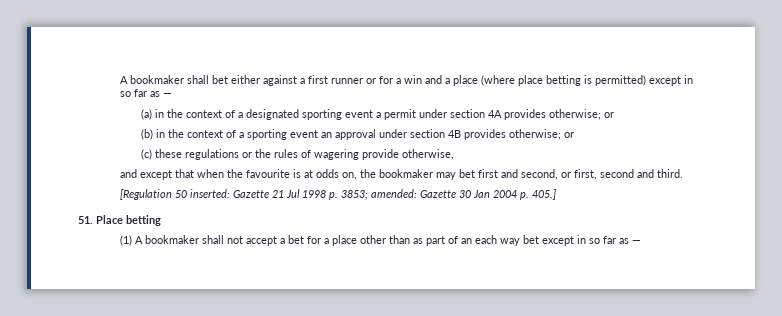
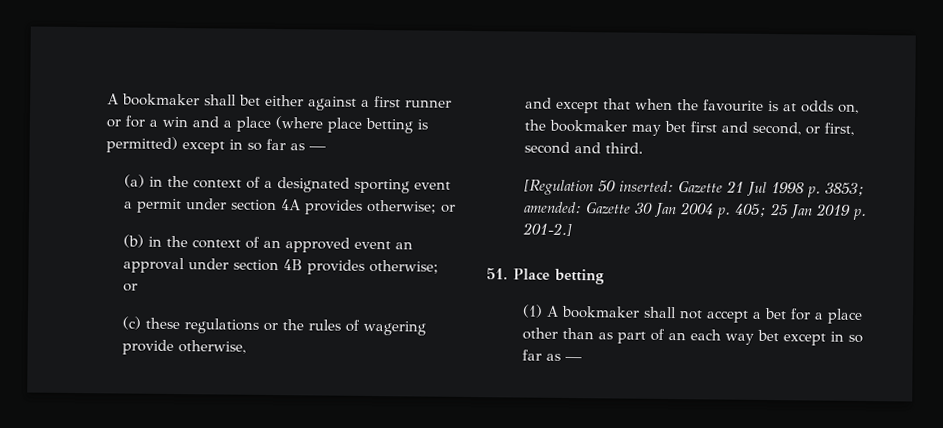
[239,129,288,140] a sporting -> [263,237,351,253] an approved
[532,189,557,200] 405.] -> [733,203,867,220] [521,222,572,237] 405; 25 Jan 2019 p. 201-2.]

